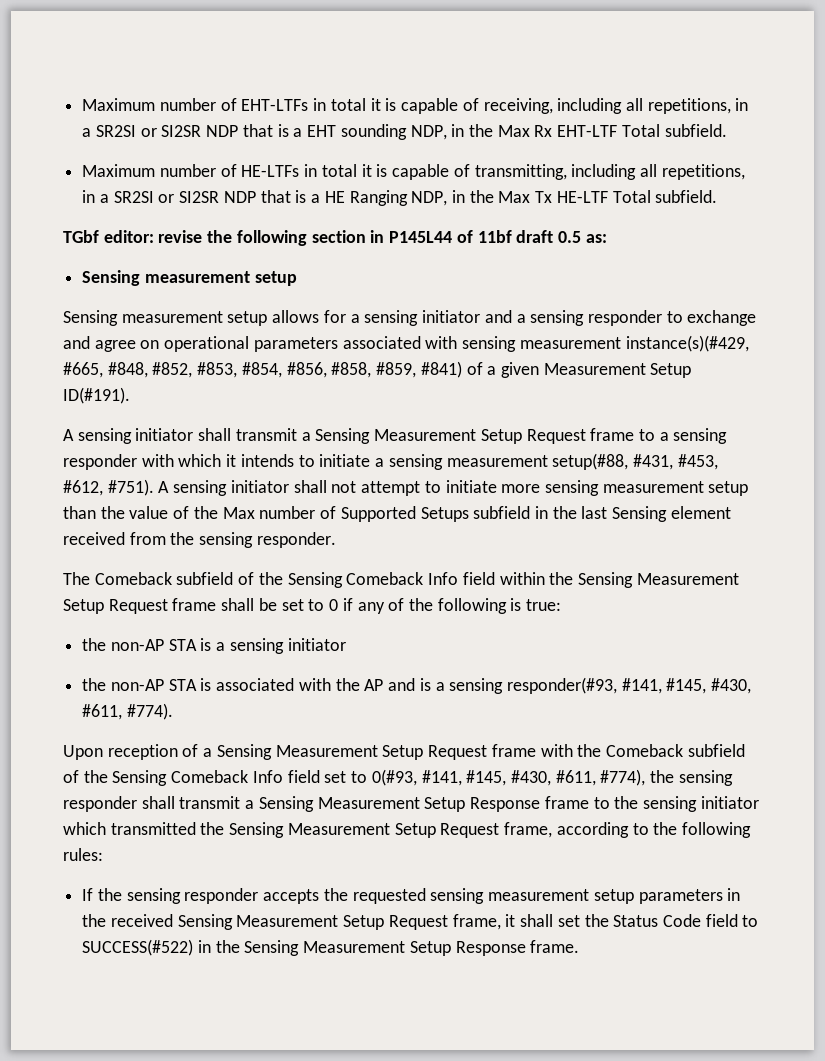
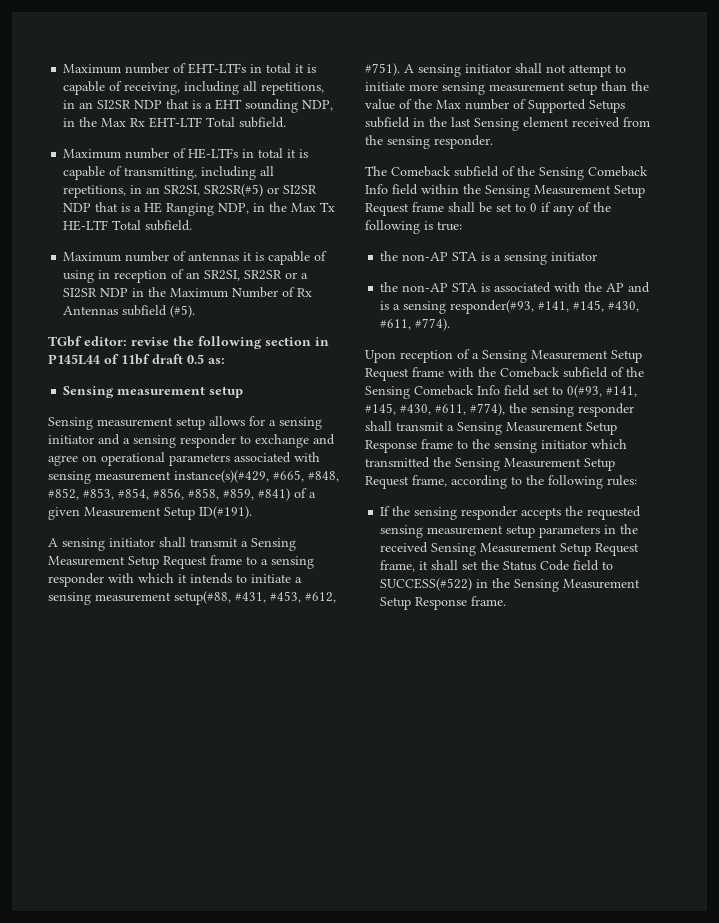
[82,125,157,137] a SR2SI or -> [79,102,94,109] an
[99,191,154,203] a SR2SI -> [146,184,264,197] an SR2SI, SR2SR(#5)
(718, 196) none -> [63,251,328,265] [63,269,309,283] [63,287,313,298] [63,305,196,318] // Maximum number of antennas it is capable of using in reception of an SR2SI, SR2SR or a SI2SR NDP in the Maximum Number of Rx Antennas subfield (#5).

